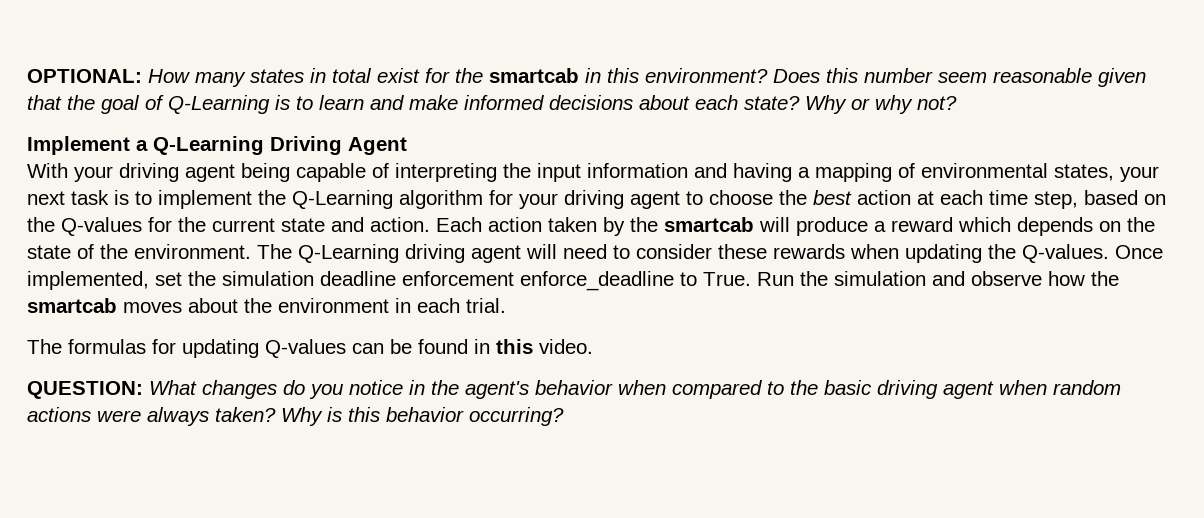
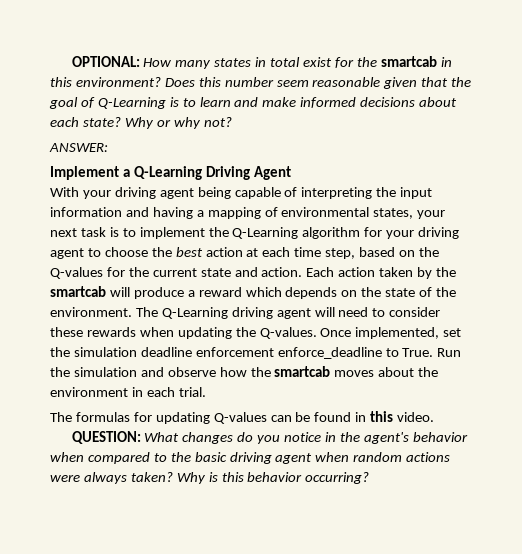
(957, 103) none -> [49,143,108,152] // ANSWER:

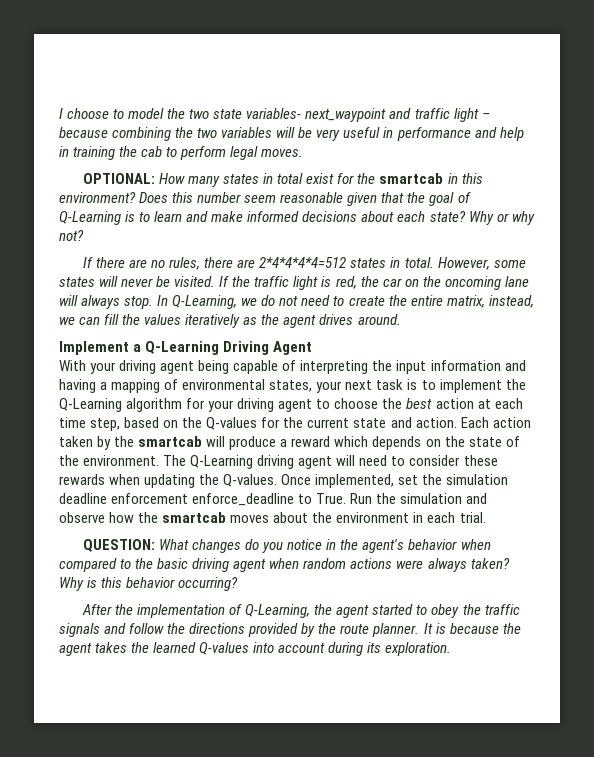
(71, 61) none -> [59,108,490,122] [59,127,524,141] [59,146,304,160] I choose to model the two state variables- next_waypoint and traffic light – because combining the two variables will be very useful in performance and help in training the cab to perform legal moves. //
[49,143,108,152] ANSWER: -> [82,257,526,270] [59,276,529,290] [59,295,534,309] [59,314,401,328] If there are no rules, there are 2*4*4*4*4=512 states in total. However, some states will never be visited. If the traffic light is red, the car on the oncoming lane will always stop. In Q-Learning, we do not need to create the entire matrix, instead, we can fill the values iteratively as the agent drives around.
[50,411,435,424] // The formulas for updating Q-values can be found in this video. -> (486, 517) none
(370, 478) none -> [81,604,520,618] [59,623,521,637] [59,642,452,656] // After the implementation of Q-Learning, the agent started to obey the traffic signals and follow the directions provided by the route planner. It is because the agent takes the learned Q-values into account during its exploration.

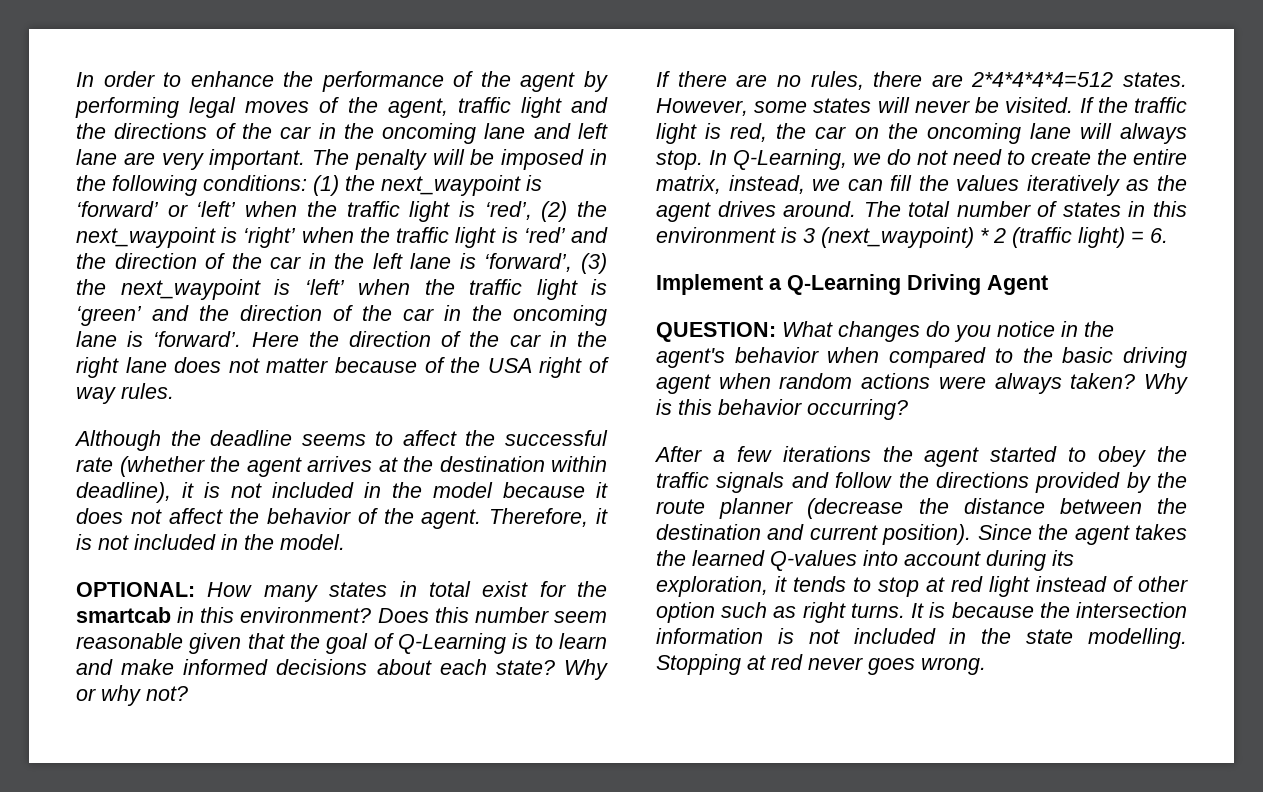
[59,108,490,122] [59,127,524,141] [59,146,304,160] I choose to model the two state variables- next_waypoint and traffic light – because combining the two variables will be very useful in performance and help in training the cab to perform legal moves. -> [76,71,608,92] [75,97,608,118] [76,123,609,144] [76,149,607,170] [76,175,542,196] [76,201,607,222] [76,227,608,248] [76,253,607,274] [76,279,607,300] [76,305,607,326] [76,331,607,347] [76,357,610,378] [76,383,174,404] [74,430,608,451] [76,456,607,477] [76,482,608,503] [76,508,608,529] [76,534,345,550] In order to enhance the performance of the agent by performing legal moves of the agent, traffic light and the directions of the car in the oncoming lane and left lane are very important. The penalty will be imposed in the following conditions: (1) the next_waypoint is ‘forward’ or ‘left’ when the traffic light is ‘red’, (2) the next_waypoint is ‘right’ when the traffic light is ‘red’ and the direction of the car in the left lane is ‘forward’, (3) the next_waypoint is ‘left’ when the traffic light is ‘green’ and the direction of the car in the oncoming lane is ‘forward’. Here the direction of the car in the right lane does not matter because of the USA right of way rules. // Although the deadline seems to affect the successful rate (whether the agent arrives at the destination within deadline), it is not included in the model because it does not affect the behavior of the agent. Therefore, it is not included in the model.
[350,257,434,268] states in total. -> [1123,72,1187,87] states.
(401, 319) none -> [863,201,1187,217] [656,227,1168,248] The total number of states in this environment is 3 (next_waypoint) * 2 (traffic light) = 6.
[59,360,526,374] [59,379,526,393] [59,398,523,412] [59,417,531,431] [59,436,520,450] [59,455,498,469] [59,474,509,488] [59,493,488,506] [59,512,486,523] // With your driving agent being capable of interpreting the input information and having a mapping of environmental states, your next task is to implement the Q-Learning algorithm for your driving agent to choose the best action at each time step, based on the Q-values for the current state and action. Each action taken by the smartcab will produce a reward which depends on the state of the environment. The Q-Learning driving agent will need to consider these rewards when updating the Q-values. Once implemented, set the simulation deadline enforcement enforce_deadline to True. Run the simulation and observe how the smartcab moves about the environment in each trial. -> (1048, 285) none
[115,604,311,618] the implementation of Q-Learning, -> [712,446,871,462] a few iterations
[372,623,499,637] planner. It is because -> [719,498,1187,519] [656,524,1032,545] planner (decrease the distance between the destination and current position). Since
[385,642,452,656] exploration. -> [656,576,1188,597] [656,602,1187,623] [656,628,1187,649] [656,654,986,675] exploration, it tends to stop at red light instead of other option such as right turns. It is because the intersection information is not included in the state modelling. Stopping at red never goes wrong.

